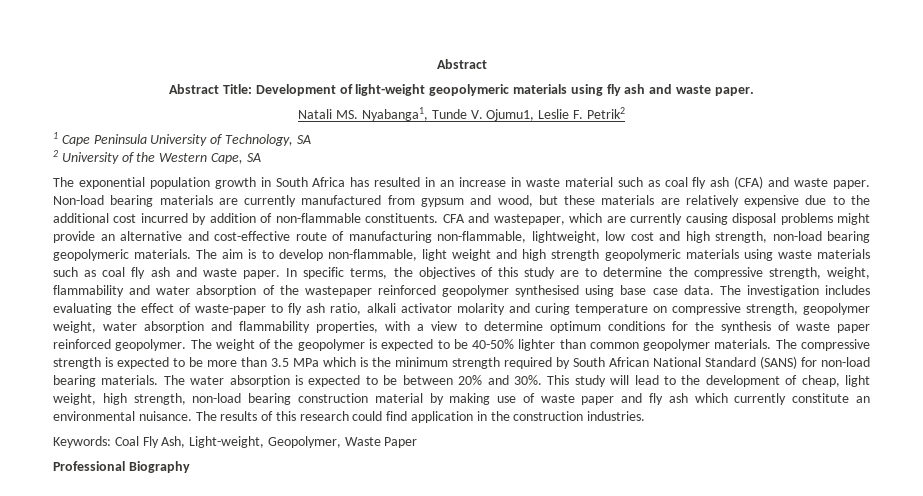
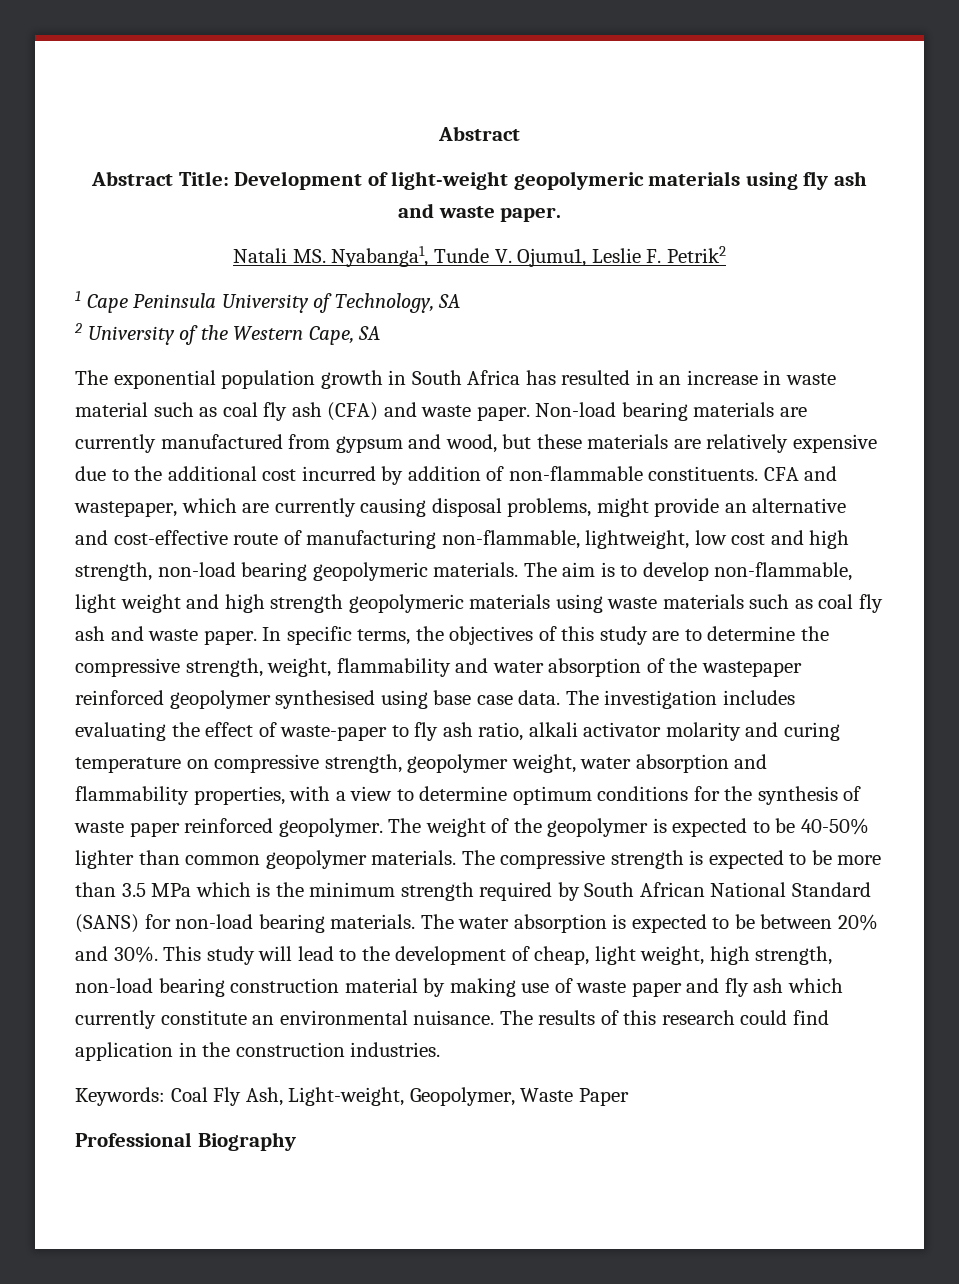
[780,213,833,225] problems -> [507,498,592,517] problems,

